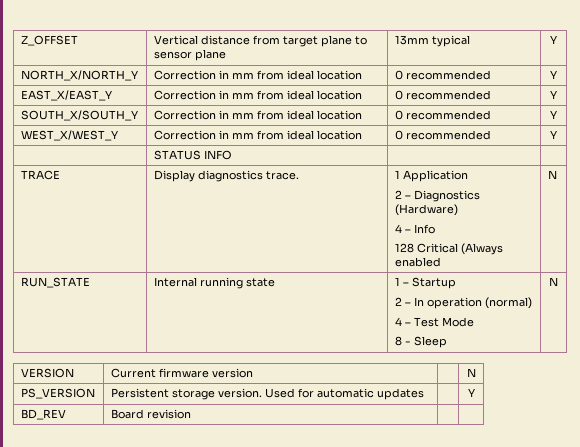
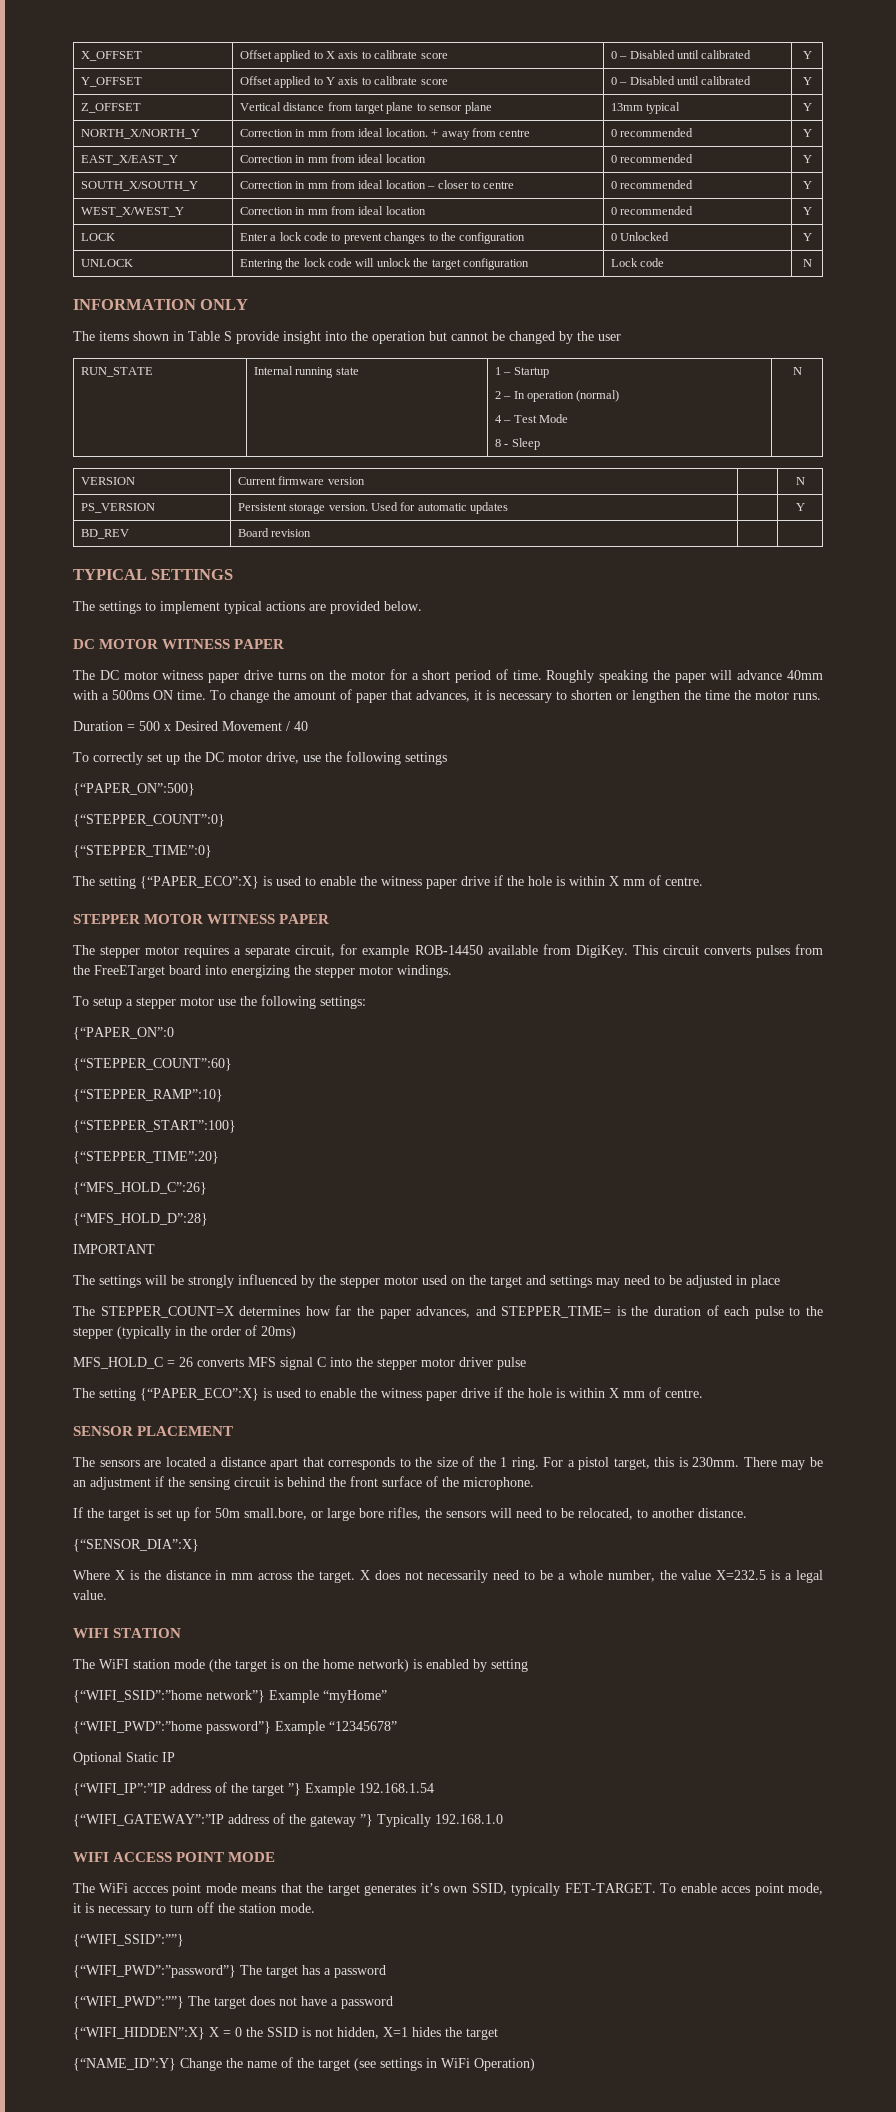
(20, 40) none -> [80,51,142,61] [239,50,448,62] [610,50,752,59] [802,51,812,59] [80,77,142,87] [239,76,448,88] [610,76,752,85] [802,77,812,85] X_OFFSET | Offset applied to X axis to calibrate score | 0 – Disabled until calibrated | Y // Y_OFFSET | Offset applied to Y axis to calibrate score | 0 – Disabled until calibrated | Y //
[316,70,362,80] location -> [385,128,531,140] location. + away from centre
(362, 115) none -> [427,180,515,189] – closer to centre
[153,150,232,160] [20,170,60,180] [153,170,299,182] [394,170,468,182] [394,190,480,202] [394,204,458,216] [394,224,435,234] [394,243,503,255] [394,257,441,267] [547,170,557,179] | STATUS INFO | | // TRACE | Display diagnostics trace. | 1 Application // 2 – Diagnostics (Hardware) // 4 – Info // 128 Critical (Always enabled | N -> [80,233,115,241] [239,232,526,244] [610,232,670,241] [802,233,812,241] [80,259,133,267] [239,258,529,270] [610,258,665,267] [802,259,812,267] [73,299,249,310] [73,331,621,344] LOCK | Enter a lock code to prevent changes to the configuration | 0 Unlocked | Y // UNLOCK | Entering the lock code will unlock the target configuration | Lock code | N // INFORMATION ONLY // The items shown in Table S provide insight into the operation but cannot be changed by the user
(191, 414) none -> [73,569,234,580] [73,601,422,614] [73,639,285,649] [73,669,823,683] [73,689,821,703] [73,721,308,731] [73,751,447,765] [73,783,195,796] [73,814,225,827] [73,845,212,858] [73,875,703,889] [73,914,330,924] [73,944,823,958] [73,965,452,978] [73,995,366,1009] [73,1027,174,1040] [73,1058,232,1071] [73,1089,223,1102] [73,1120,236,1133] [73,1151,219,1164] [73,1182,207,1195] [73,1213,208,1226] [73,1244,155,1254] [73,1274,780,1288] [73,1305,824,1319] [73,1325,296,1339] [73,1357,526,1370] [73,1387,703,1401] [73,1426,234,1436] [73,1456,823,1470] [73,1476,534,1490] [73,1507,747,1521] [73,1539,199,1552] [73,1570,823,1583] [73,1590,107,1600] [73,1628,182,1638] [73,1659,528,1672] [73,1690,387,1703] [73,1721,397,1734] [73,1752,175,1765] [73,1782,434,1796] [73,1813,503,1827] [73,1852,276,1862] [73,1883,824,1896] [73,1902,315,1916] [73,1934,184,1947] [73,1965,386,1978] [73,1996,393,2009] [73,2027,498,2040] [73,2057,535,2071] // TYPICAL SETTINGS // The settings to implement typical actions are provided below. // DC MOTOR WITNESS PAPER // The DC motor witness paper drive turns on the motor for a short period of time. Roughly speaking the paper will advance 40mm with a 500ms ON time. To change the amount of paper that advances, it is necessary to shorten or lengthen the time the motor runs. // Duration = 500 x Desired Movement / 40 // To correctly set up the DC motor drive, use the following settings // {“PAPER_ON”:500} // {“STEPPER_COUNT”:0} // {“STEPPER_TIME”:0} // The setting {“PAPER_ECO”:X} is used to enable the witness paper drive if the hole is within X mm of centre. // STEPPER MOTOR WITNESS PAPER // The stepper motor requires a separate circuit, for example ROB-14450 available from DigiKey. This circuit converts pulses from the FreeETarget board into energizing the stepper motor windings. // To setup a stepper motor use the following settings: // {“PAPER_ON”:0 // {“STEPPER_COUNT”:60} // {“STEPPER_RAMP”:10} // {“STEPPER_START”:100} // {“STEPPER_TIME”:20} // {“MFS_HOLD_C”:26} // {“MFS_HOLD_D”:28} // IMPORTANT // The settings will be strongly influenced by the stepper motor used on the target and settings may need to be adjusted in place // The STEPPER_COUNT=X determines how far the paper advances, and STEPPER_TIME= is the duration of each pulse to the stepper (typically in the order of 20ms) // MFS_HOLD_C = 26 converts MFS signal C into the stepper motor driver pulse // The setting {“PAPER_ECO”:X} is used to enable the witness paper drive if the hole is within X mm of centre. // SENSOR PLACEMENT // The sensors are located a distance apart that corresponds to the size of the 1 ring. For a pistol target, this is 230mm. There may be an adjustment if the sensing circuit is behind the front surface of the microphone. // If the target is set up for 50m small.bore, or large bore rifles, the sensors will need to be relocated, to another distance. // {“SENSOR_DIA”:X} // Where X is the distance in mm across the target. X does not necessarily need to be a whole number, the value X=232.5 is a legal value. // WIFI STATION // The WiFI station mode (the target is on the home network) is enabled by setting // {“WIFI_SSID”:”home network”} Example “myHome” // {“WIFI_PWD”:”home password”} Example “12345678” // Optional Static IP // {“WIFI_IP”:”IP address of the target ”} Example 192.168.1.54 // {“WIFI_GATEWAY”:”IP address of the gateway ”} Typically 192.168.1.0 // WIFI ACCESS POINT MODE // The WiFi accces point mode means that the target generates it’s own SSID, typically FET-TARGET. To enable acces point mode, it is necessary to turn off the station mode. // {“WIFI_SSID”:””} // {“WIFI_PWD”:”password”} The target has a password // {“WIFI_PWD”:””} The target does not have a password // {“WIFI_HIDDEN”:X} X = 0 the SSID is not hidden, X=1 hides the target // {“NAME_ID”:Y} Change the name of the target (see settings in WiFi Operation)

